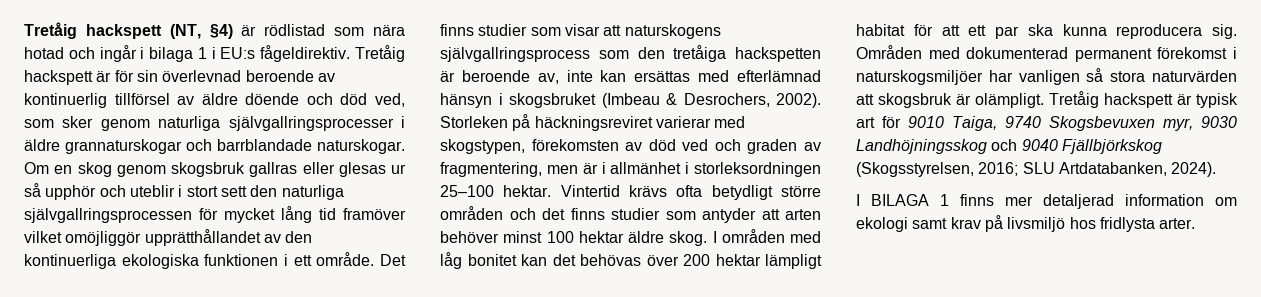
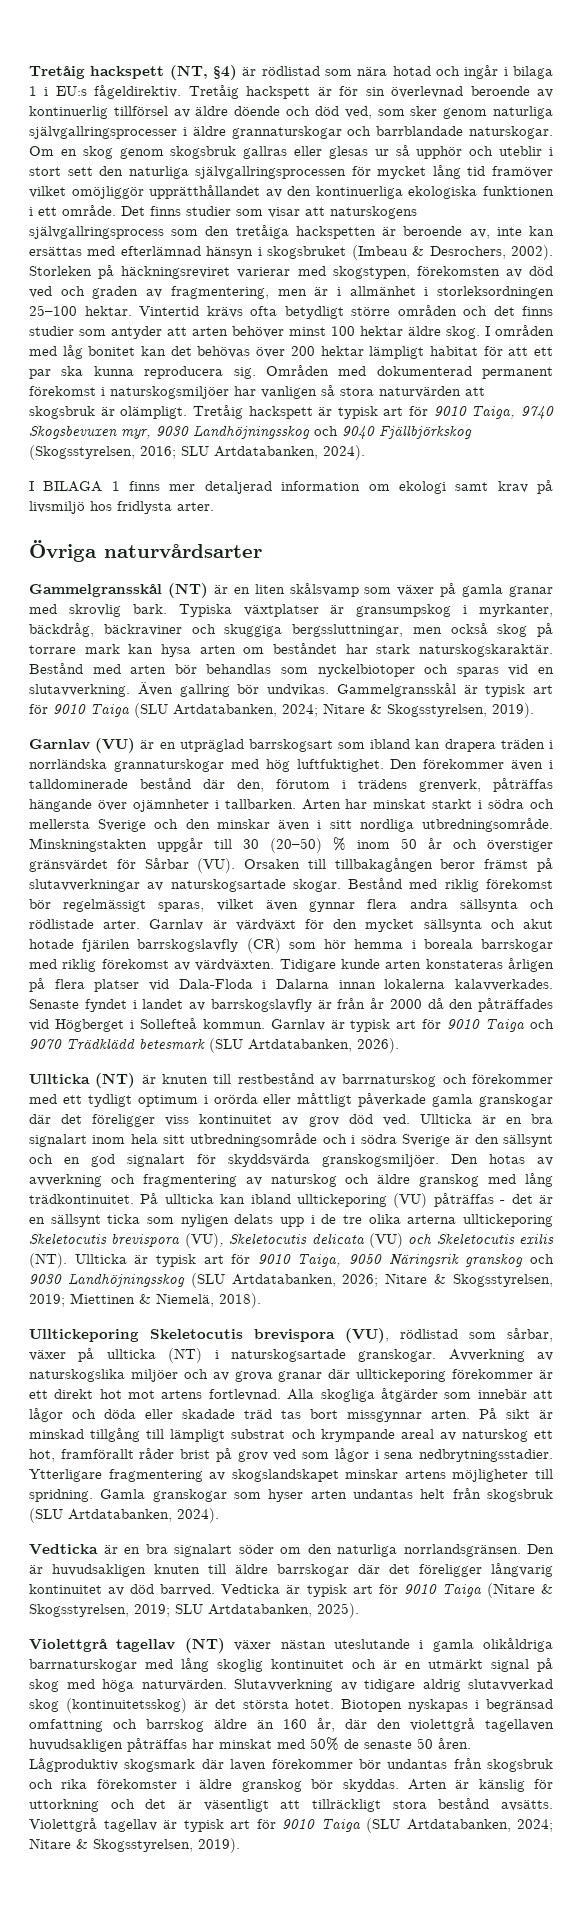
(1196, 223) none -> [29,540,262,562] [29,583,553,598] [29,604,553,617] [29,623,553,637] [29,643,553,657] [29,663,555,677] [29,682,553,697] [29,703,534,718] [29,738,553,753] [29,759,553,772] [29,778,553,792] [29,799,555,812] [29,818,553,832] [29,837,553,853] [29,858,553,873] [29,878,553,892] [29,899,554,912] [29,919,553,932] [29,938,553,953] [29,958,554,972] [29,978,553,992] [29,998,553,1012] [29,1018,555,1032] [29,1038,399,1053] [29,1073,553,1088] [29,1093,553,1107] [29,1114,553,1127] [29,1133,554,1147] [29,1154,553,1167] [29,1173,554,1187] [29,1193,553,1208] [29,1214,554,1227] [29,1233,554,1248] [29,1253,554,1268] [29,1273,553,1288] [29,1293,261,1308] [29,1328,553,1343] [29,1348,553,1363] [29,1369,554,1382] [29,1388,553,1402] [29,1408,553,1422] [29,1428,554,1442] [29,1448,553,1462] [29,1469,553,1482] [29,1488,553,1502] [29,1508,219,1523] [29,1544,554,1557] [29,1563,553,1577] [29,1583,553,1598] [29,1603,359,1618] [29,1638,553,1653] [29,1658,553,1672] [29,1679,553,1692] [29,1698,554,1713] [29,1718,554,1732] [29,1737,471,1752] [29,1758,553,1772] [29,1779,554,1792] [29,1798,553,1812] [29,1818,553,1833] [29,1838,240,1853] // Övriga naturvårdsarter // Gammelgransskål (NT) är en liten skålsvamp som växer på gamla granar med skrovlig bark. Typiska växtplatser är gransumpskog i myrkanter, bäckdråg, bäckraviner och skuggiga bergssluttningar, men också skog på torrare mark kan hysa arten om beståndet har stark naturskogskaraktär. Bestånd med arten bör behandlas som nyckelbiotoper och sparas vid en slutavverkning. Även gallring bör undvikas. Gammelgransskål är typisk art för 9010 Taiga (SLU Artdatabanken, 2024; Nitare & Skogsstyrelsen, 2019). // Garnlav (VU) är en utpräglad barrskogsart som ibland kan drapera träden i norrländska grannaturskogar med hög luftfuktighet. Den förekommer även i talldominerade bestånd där den, förutom i trädens grenverk, påträffas hängande över ojämnheter i tallbarken. Arten har minskat starkt i södra och mellersta Sverige och den minskar även i sitt nordliga utbredningsområde. Minskningstakten uppgår till 30 (20–50) % inom 50 år och överstiger gränsvärdet för Sårbar (VU). Orsaken till tillbakagången beror främst på slutavverkningar av naturskogsartade skogar. Bestånd med riklig förekomst bör regelmässigt sparas, vilket även gynnar flera andra sällsynta och rödlistade arter. Garnlav är värdväxt för den mycket sällsynta och akut hotade fjärilen barrskogslavfly (CR) som hör hemma i boreala barrskogar med riklig förekomst av värdväxten. Tidigare kunde arten konstateras årligen på flera platser vid Dala-Floda i Dalarna innan lokalerna kalavverkades. Senaste fyndet i landet av barrskogslavfly är från år 2000 då den påträffades vid Högberget i Sollefteå kommun. Garnlav är typisk art för 9010 Taiga och 9070 Trädklädd betesmark (SLU Artdatabanken, 2026). // Ullticka (NT) är knuten till restbestånd av barrnaturskog och förekommer med ett tydligt optimum i orörda eller måttligt påverkade gamla granskogar där det föreligger viss kontinuitet av grov död ved. Ullticka är en bra signalart inom hela sitt utbredningsområde och i södra Sverige är den sällsynt och en god signalart för skyddsvärda granskogsmiljöer. Den hotas av avverkning och fragmentering av naturskog och äldre granskog med lång trädkontinuitet. På ullticka kan ibland ulltickeporing (VU) påträffas - det är en sällsynt ticka som nyligen delats upp i de tre olika arterna ulltickeporing Skeletocutis brevispora (VU), Skeletocutis delicata (VU) och Skeletocutis exilis (NT). Ullticka är typisk art för 9010 Taiga, 9050 Näringsrik granskog och 9030 Landhöjningsskog (SLU Artdatabanken, 2026; Nitare & Skogsstyrelsen, 2019; Miettinen & Niemelä, 2018). // Ulltickeporing Skeletocutis brevispora (VU), rödlistad som sårbar, växer på ullticka (NT) i naturskogsartade granskogar. Avverkning av naturskogslika miljöer och av grova granar där ulltickeporing förekommer är ett direkt hot mot artens fortlevnad. Alla skogliga åtgärder som innebär att lågor och döda eller skadade träd tas bort missgynnar arten. På sikt är minskad tillgång till lämpligt substrat och krympande areal av naturskog ett hot, framförallt råder brist på grov ved som lågor i sena nedbrytningsstadier. Ytterligare fragmentering av skogslandskapet minskar artens möjligheter till spridning. Gamla granskogar som hyser arten undantas helt från skogsbruk (SLU Artdatabanken, 2024). // Vedticka är en bra signalart söder om den naturliga norrlandsgränsen. Den är huvudsakligen knuten till äldre barrskogar där det föreligger långvarig kontinuitet av död barrved. Vedticka är typisk art för 9010 Taiga (Nitare & Skogsstyrelsen, 2019; SLU Artdatabanken, 2025). // Violettgrå tagellav (NT) växer nästan uteslutande i gamla olikåldriga barrnaturskogar med lång skoglig kontinuitet och är en utmärkt signal på skog med höga naturvärden. Slutavverkning av tidigare aldrig slutavverkad skog (kontinuitetsskog) är det största hotet. Biotopen nyskapas i begränsad omfattning och barrskog äldre än 160 år, där den violettgrå tagellaven huvudsakligen påträffas har minskat med 50% de senaste 50 åren. Lågproduktiv skogsmark där laven förekommer bör undantas från skogsbruk och rika förekomster i äldre granskog bör skyddas. Arten är känslig för uttorkning och det är väsentligt att tillräckligt stora bestånd avsätts. Violettgrå tagellav är typisk art för 9010 Taiga (SLU Artdatabanken, 2024; Nitare & Skogsstyrelsen, 2019).

